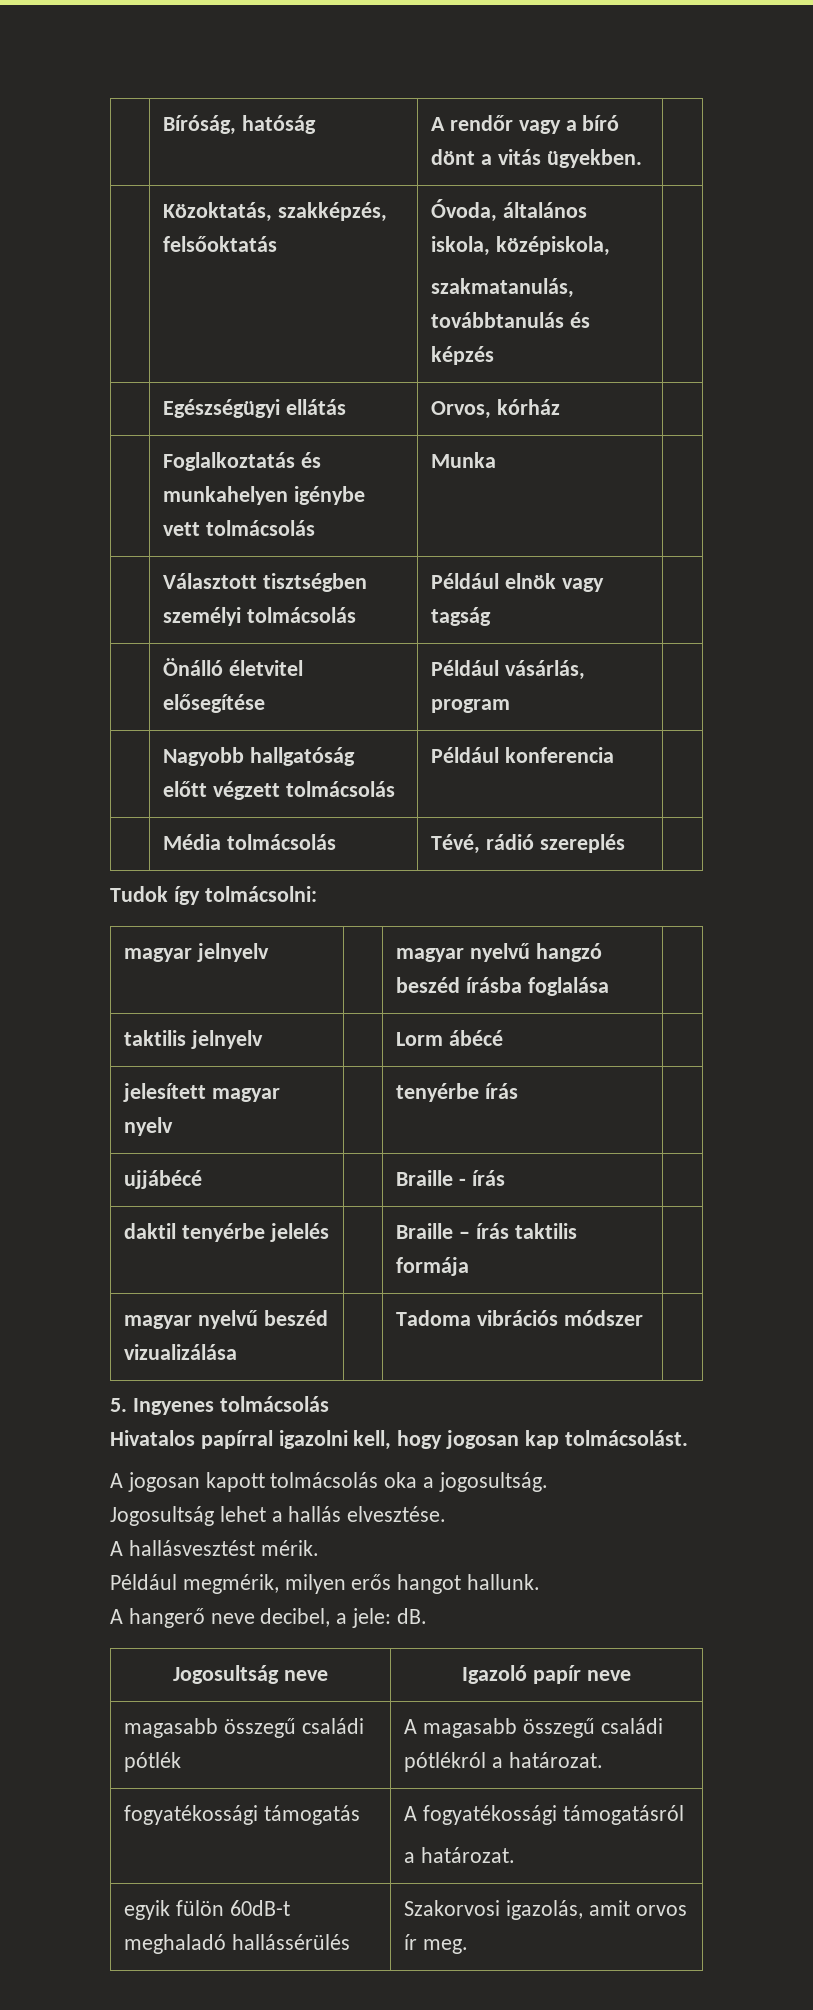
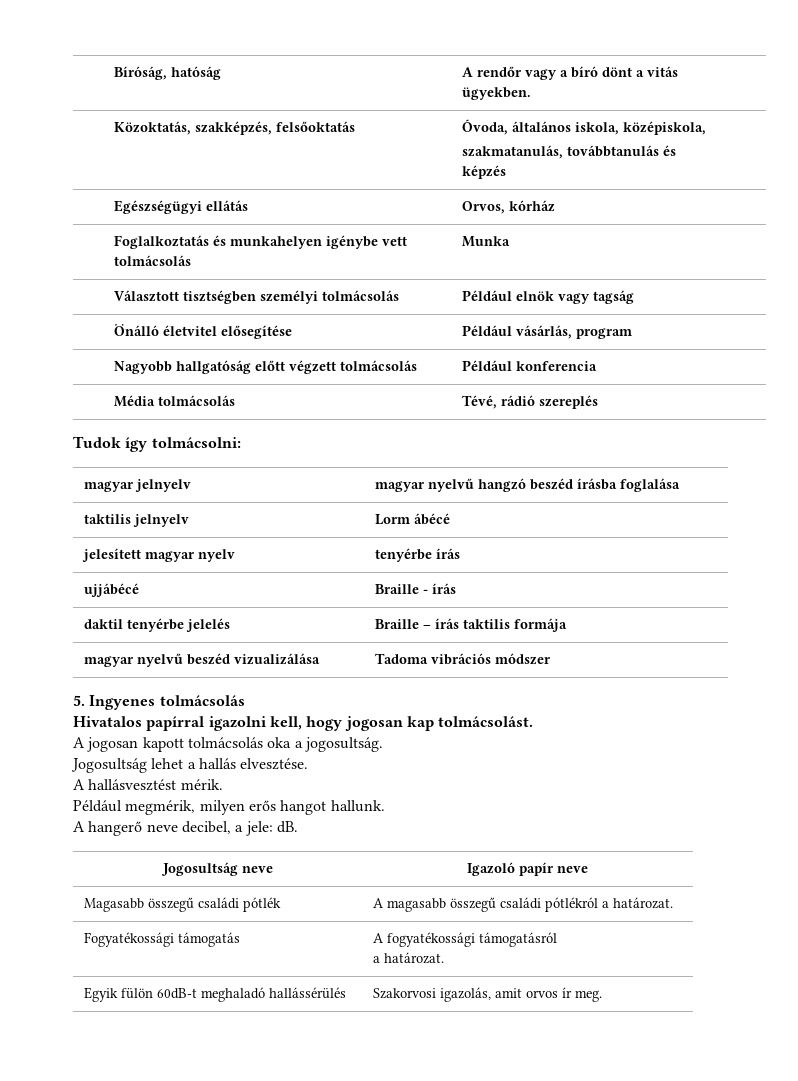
[124,1718,219,1738] magasabb -> [84,898,145,912] Magasabb
[124,1805,259,1825] fogyatékossági -> [84,932,175,947] Fogyatékossági
[124,1900,171,1920] egyik -> [84,987,119,1002] Egyik

